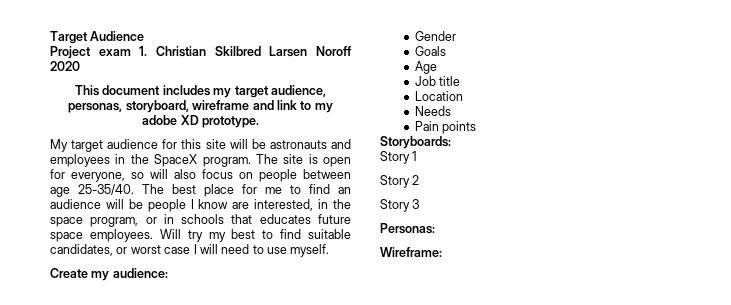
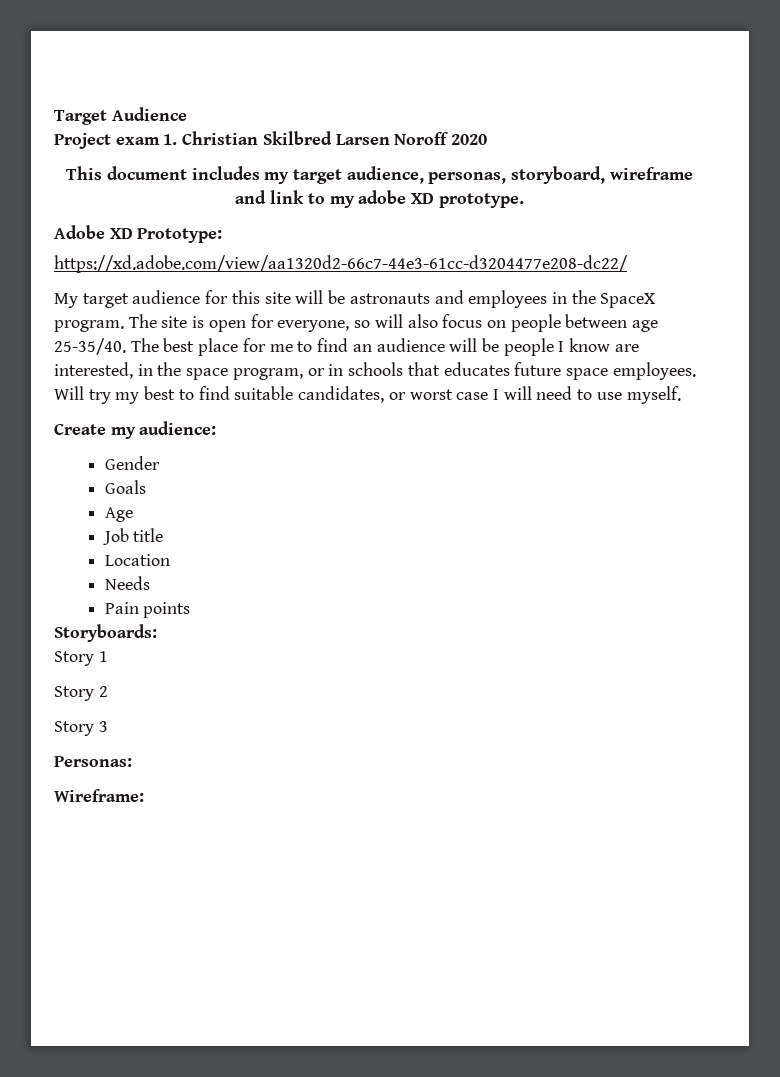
(259, 122) none -> [54,225,223,243] [54,255,628,273] // Adobe XD Prototype: // https://xd.adobe.com/view/aa1320d2-66c7-44e3-61cc-d3204477e208-dc22/

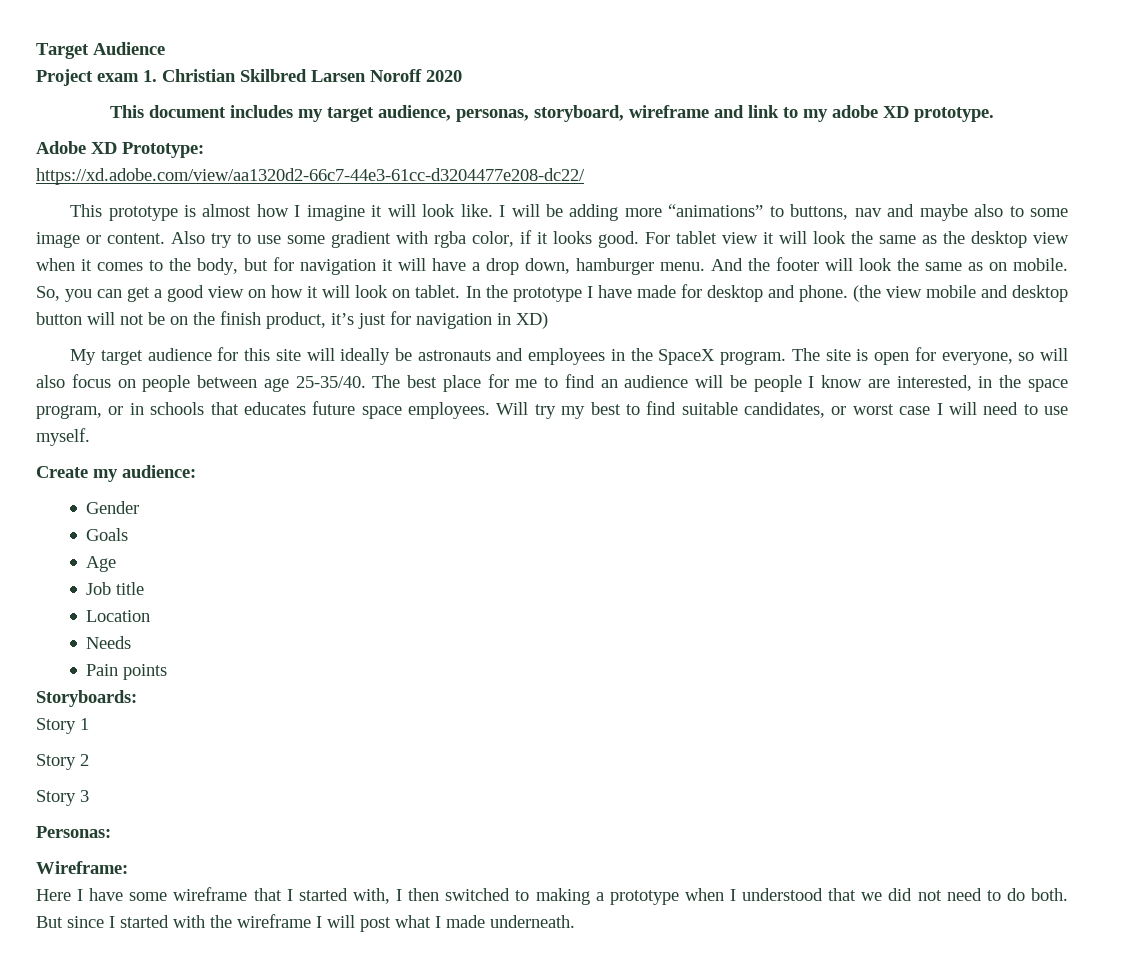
(628, 264) none -> [70,204,1069,221] [36,230,1069,248] [36,257,1068,275] [36,284,1069,302] [36,311,548,329] // This prototype is almost how I imagine it will look like. I will be adding more “animations” to buttons, nav and maybe also to some image or content. Also try to use some gradient with rgba color, if it looks good. For tablet view it will look the same as the desktop view when it comes to the body, but for navigation it will have a drop down, hamburger menu. And the footer will look the same as on mobile. So, you can get a good view on how it will look on tablet. In the prototype I have made for desktop and phone. (the view mobile and desktop button will not be on the finish product, it’s just for navigation in XD)
(324, 297) none -> [340,348,391,365] ideally
(144, 795) none -> [36,887,1069,905] [36,914,575,932] // Here I have some wireframe that I started with, I then switched to making a prototype when I understood that we did not need to do both. But since I started with the wireframe I will post what I made underneath.

